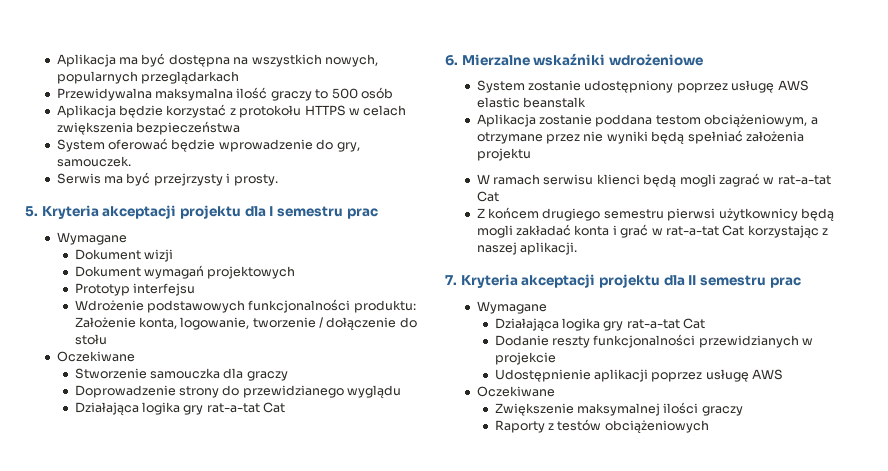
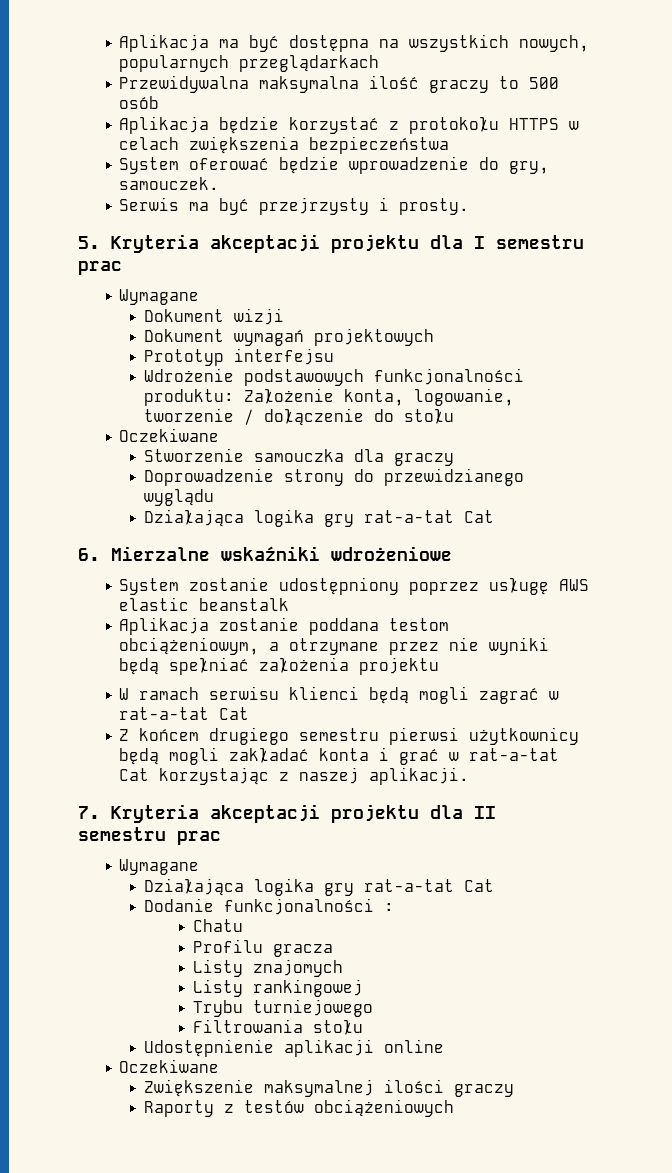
[551,334,814,348] [494,352,556,365] reszty funkcjonalności przewidzianych w projekcie -> [223,898,394,915] [192,919,243,932] [192,939,333,957] [192,959,343,977] [192,979,363,997] [192,999,373,1017] [192,1019,363,1035] funkcjonalności : // Chatu // Profilu gracza // Listy znajomych // Listy rankingowej // Trybu turniejowego // Filtrowania stołu
[651,369,784,382] poprzez usługę AWS -> [383,1039,444,1053] online

